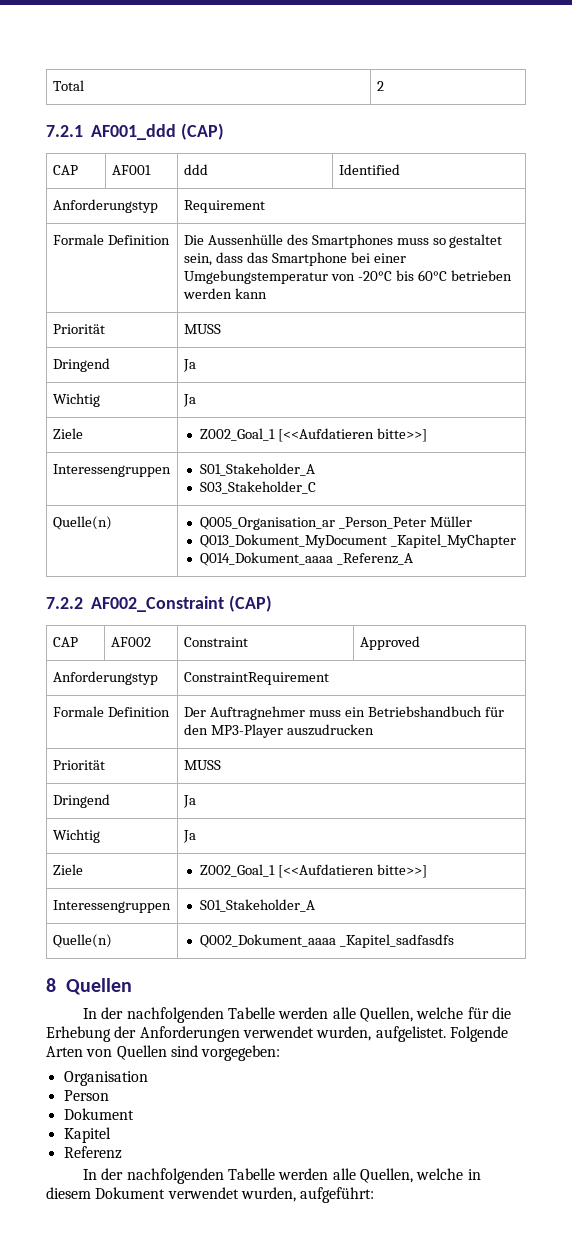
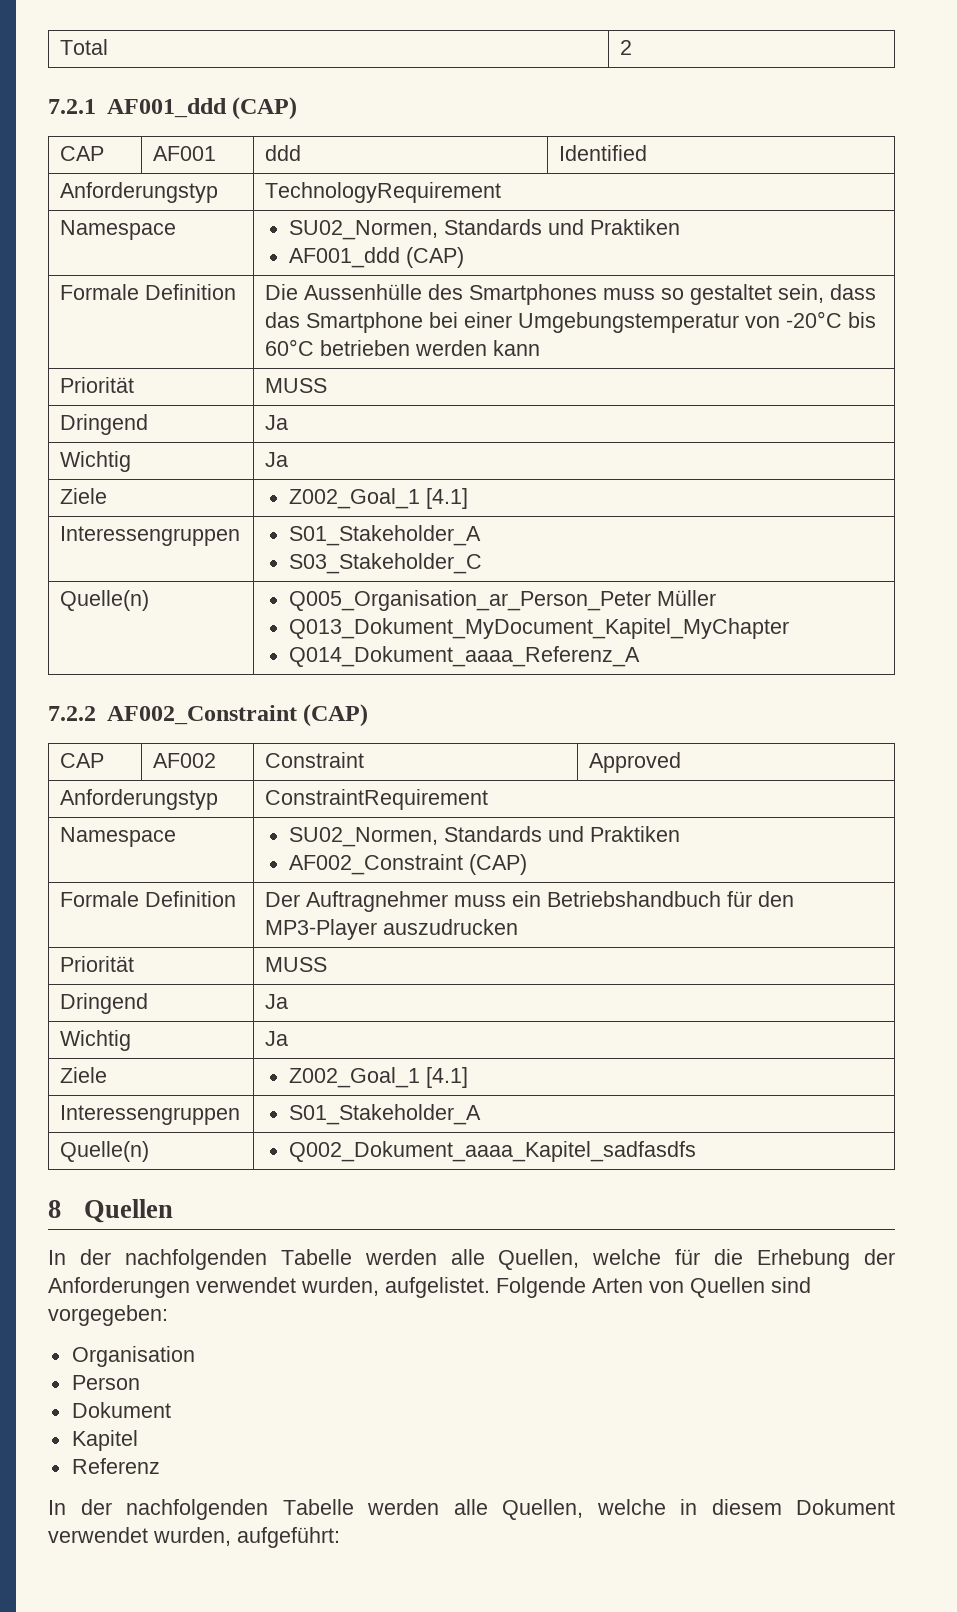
[183,200,265,213] Requirement -> [265,182,502,203] [60,220,177,240] [288,219,680,240] [288,247,464,268] TechnologyRequirement // Namespace | SU02_Normen, Standards und Praktiken // AF001_ddd (CAP)
[277,428,427,442] [<<Aufdatieren bitte>>] -> [425,488,468,509] [4.1]
[199,517,426,530] Q005_Organisation_ar _Person_Peter -> [288,590,651,611] Q005_Organisation_ar_Person_Peter
[199,534,516,548] [199,552,413,566] Q013_Dokument_MyDocument _Kapitel_MyChapter // Q014_Dokument_aaaa _Referenz_A -> [288,618,789,639] [288,646,640,667] Q013_Dokument_MyDocument_Kapitel_MyChapter // Q014_Dokument_aaaa_Referenz_A
(329, 678) none -> [60,827,177,847] [288,826,680,847] [288,854,527,875] // Namespace | SU02_Normen, Standards und Praktiken // AF002_Constraint (CAP)
[277,864,427,878] [<<Aufdatieren bitte>>] -> [425,1067,468,1088] [4.1]
[199,934,454,948] Q002_Dokument_aaaa _Kapitel_sadfasdfs -> [288,1141,696,1162] Q002_Dokument_aaaa_Kapitel_sadfasdfs

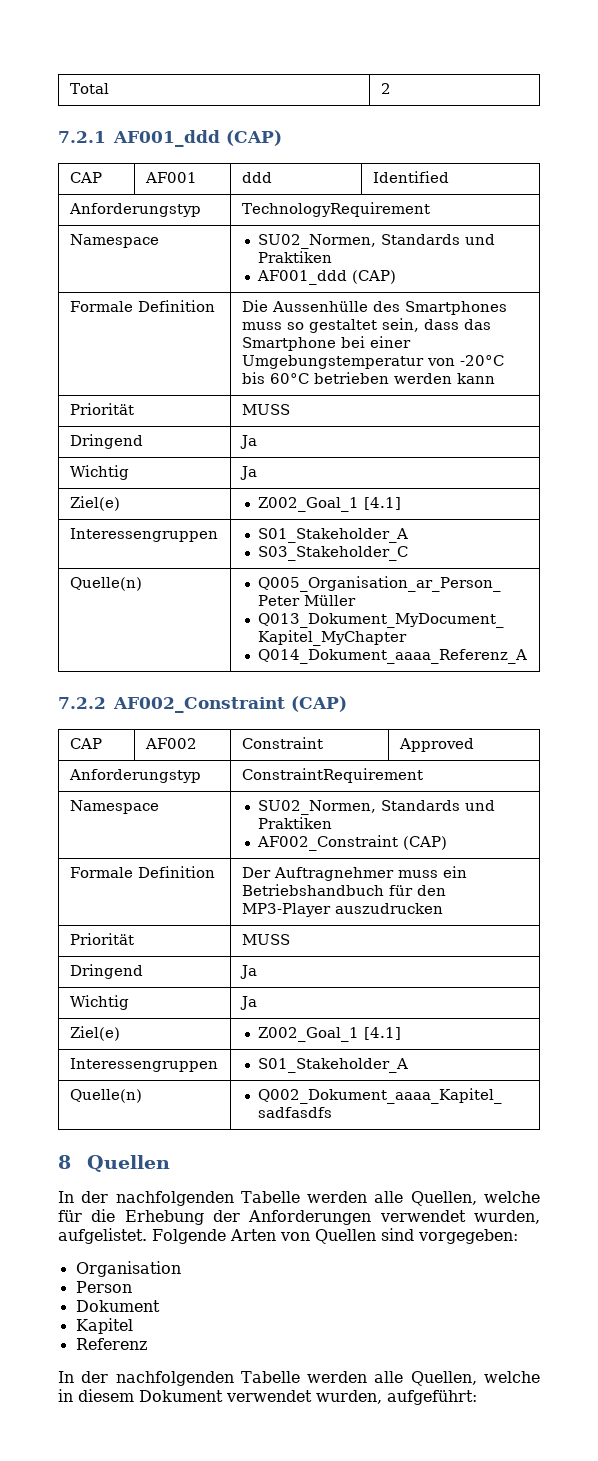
[60,488,108,504] Ziele -> [69,496,120,511] Ziel(e)
[60,1067,108,1083] Ziele -> [69,1026,120,1041] Ziel(e)

